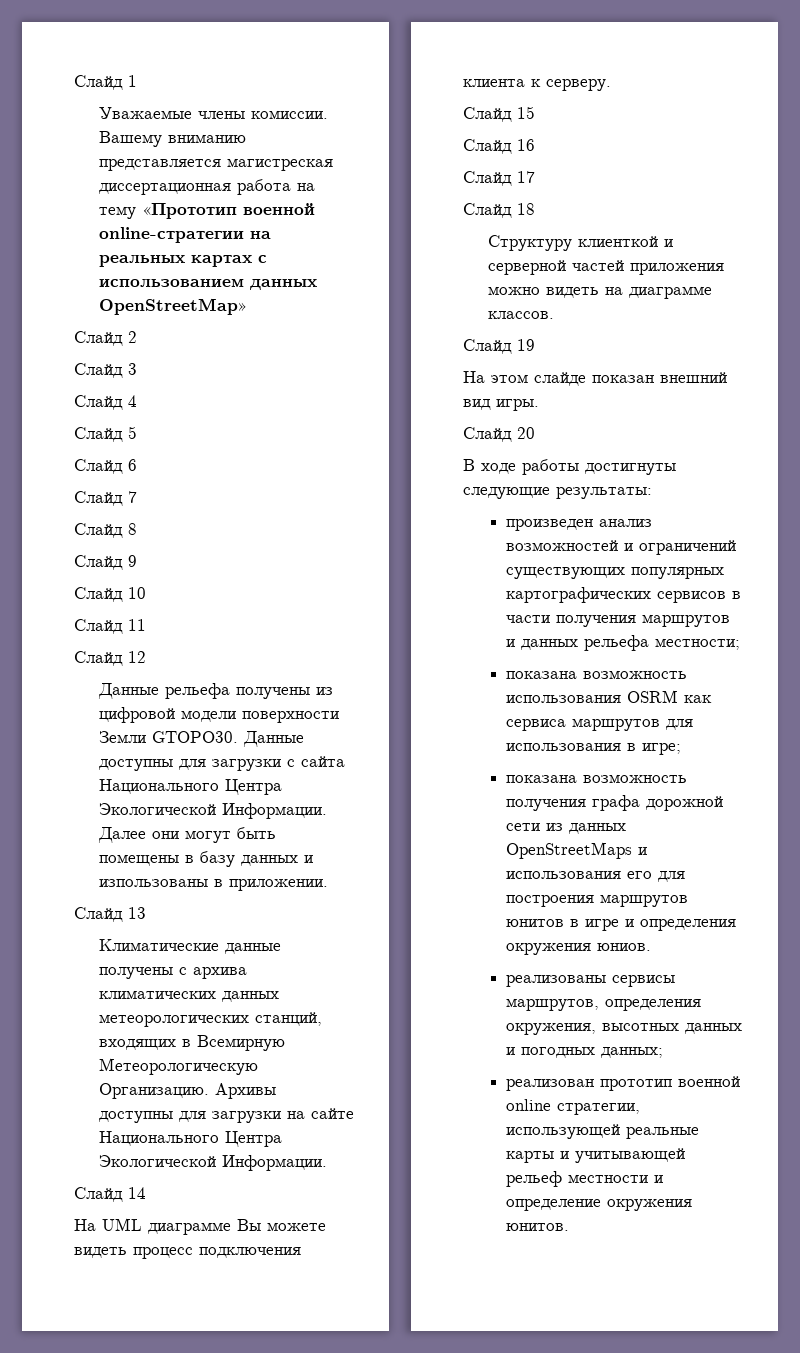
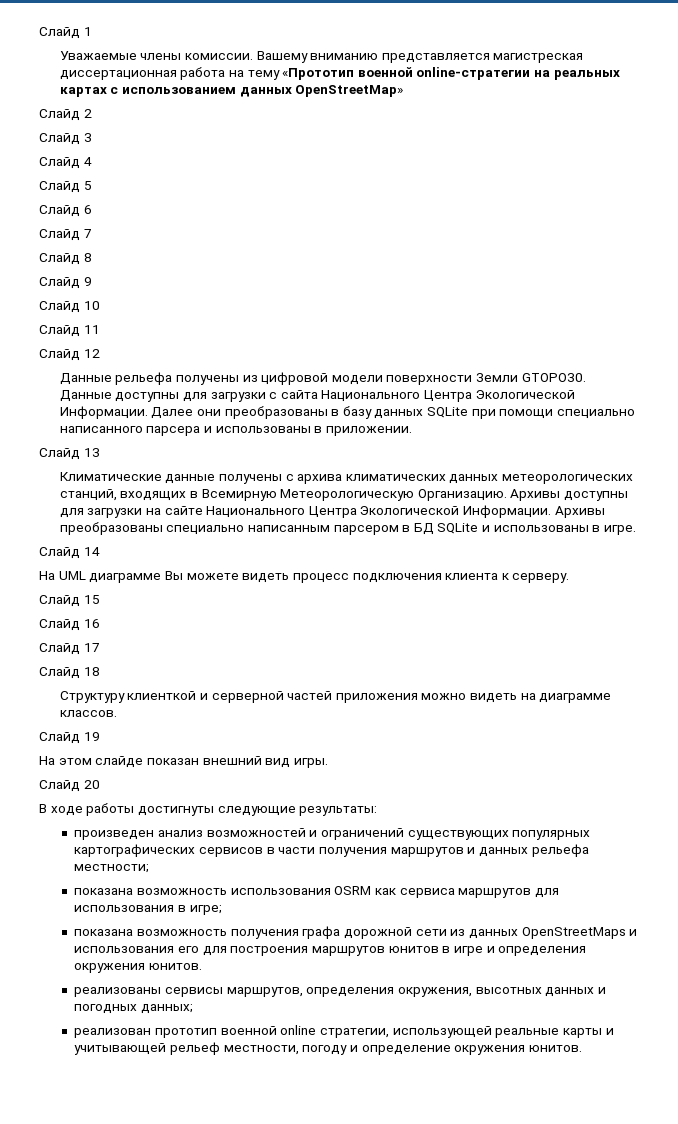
[184,827,276,843] [98,851,313,867] [98,879,208,887] могут быть помещены в базу данных и изпользованы -> [224,406,636,419] [59,426,311,436] преобразованы в базу данных SQLite при помощи специально написанного парсера и использованы
(327, 1163) none -> [554,506,605,518] [59,522,637,535] Архивы преобразованы специально написанным парсером в БД SQLite и использованы в игре.
[596,943,651,951] юниов. -> [149,963,203,970] юнитов.
[567,1174,648,1183] местности -> [223,1045,348,1055] местности, погоду

